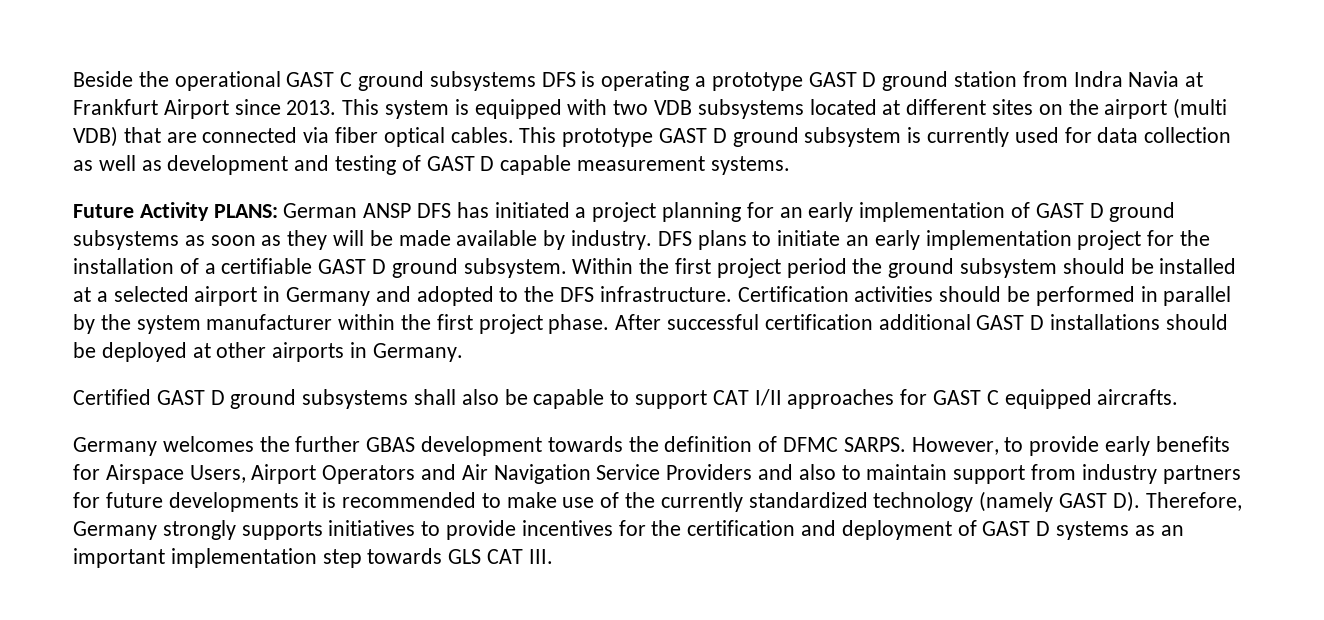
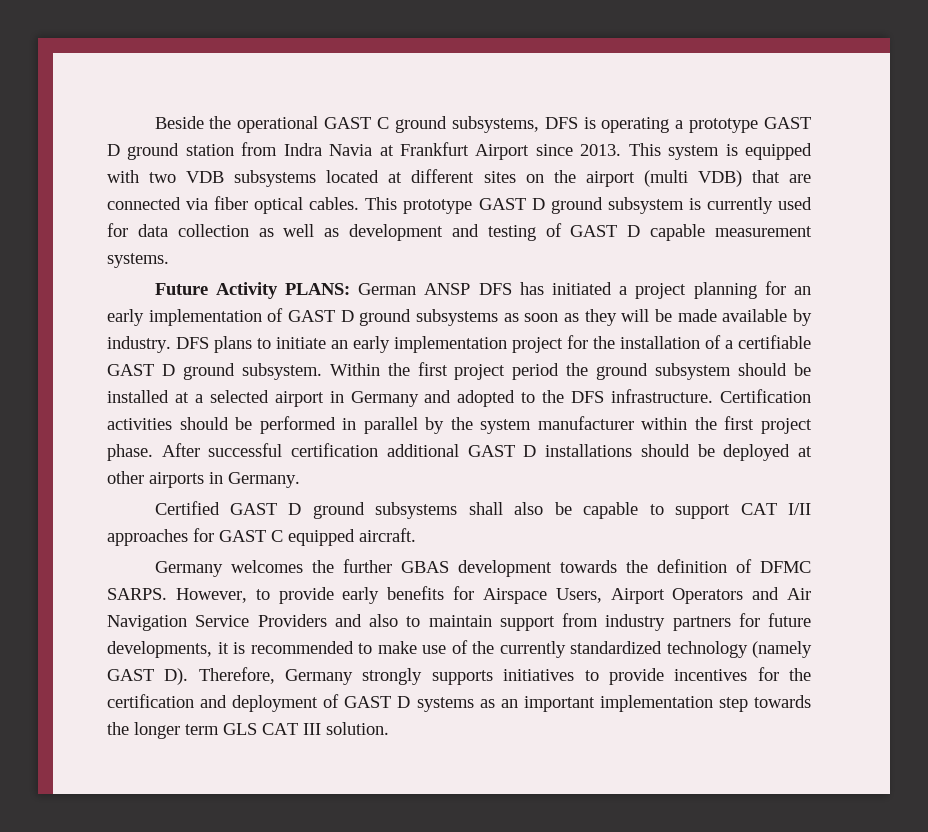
[429,71,536,91] subsystems -> [451,116,539,133] subsystems,
[1097,389,1179,405] aircrafts. -> [359,528,416,542] aircraft.
[168,492,299,512] developments -> [107,641,212,658] developments,
[448,549,553,564] GLS CAT III. -> [107,722,389,739] the longer term GLS CAT III solution.

